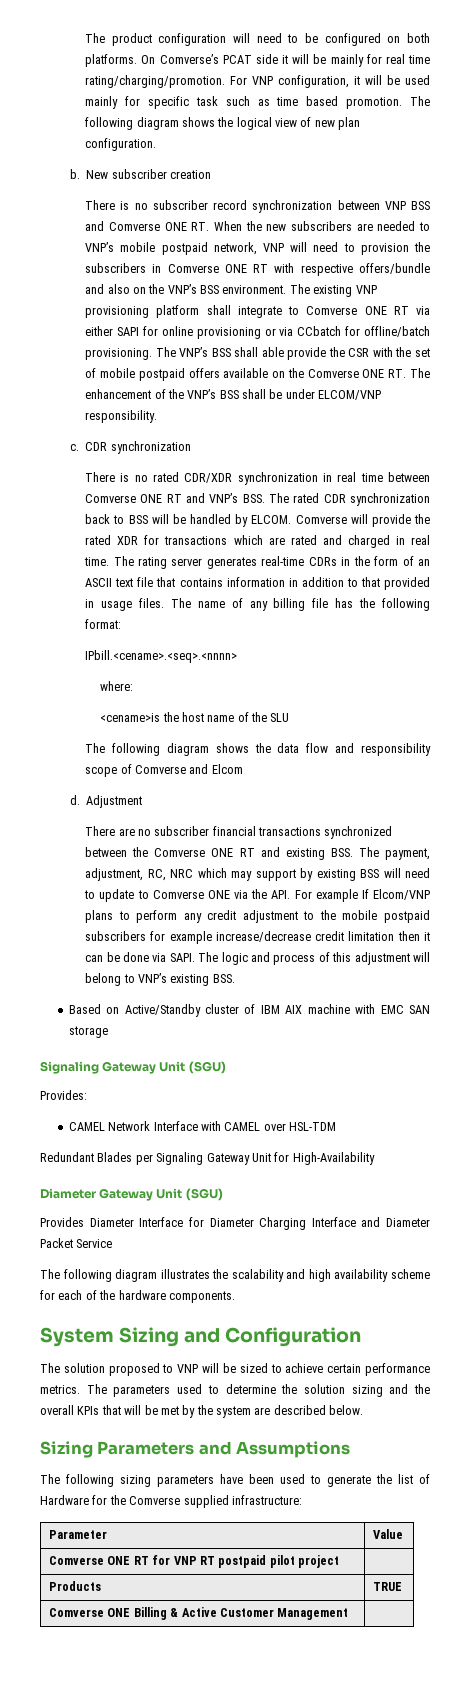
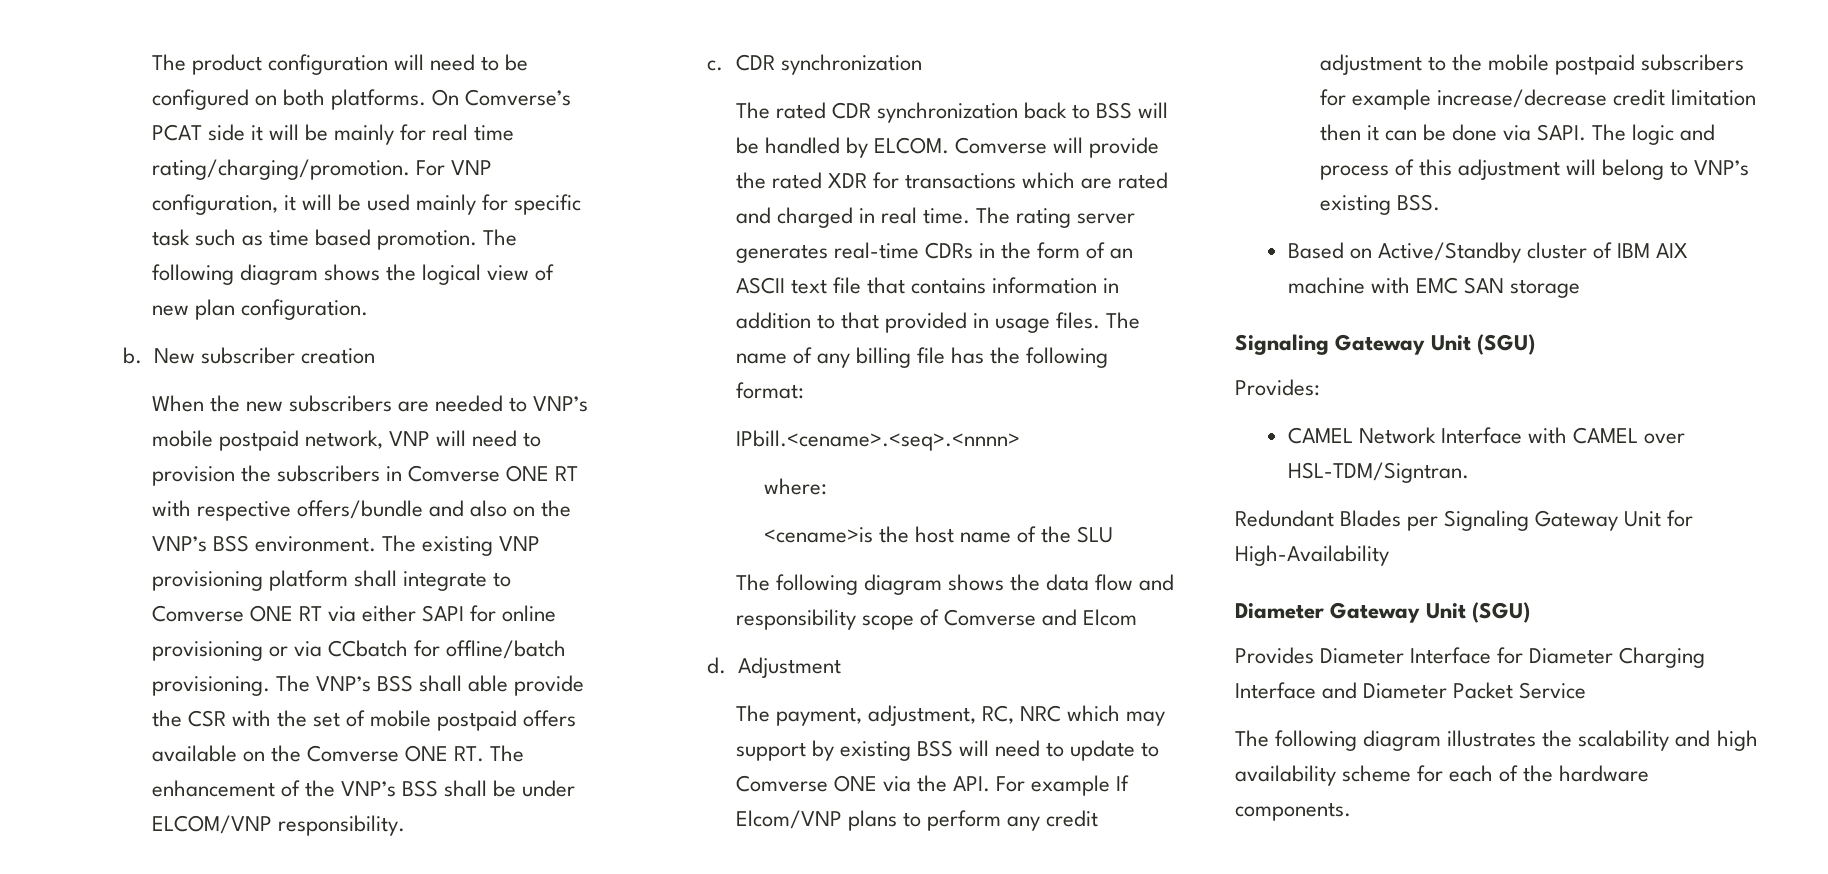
[85,200,431,213] [85,221,210,231] There is no subscriber record synchronization between VNP BSS and Comverse ONE RT. -> (375, 356) none
[85,472,431,485] [85,493,265,503] There is no rated CDR/XDR synchronization in real time between Comverse ONE RT and VNP’s BSS. -> (922, 64) none
[85,826,393,839] [85,847,353,860] There are no subscriber financial transactions synchronized between the Comverse ONE RT and existing BSS. -> (841, 667) none
[289,1122,337,1131] HSL-TDM -> [1287,462,1469,483] HSL-TDM/Signtran.
[40,1327,362,1347] [40,1363,430,1376] [40,1384,430,1397] [40,1405,364,1418] [40,1441,351,1458] [40,1474,430,1487] [40,1495,302,1508] [49,1530,108,1539] [373,1529,404,1539] [49,1555,340,1568] [49,1581,102,1591] [373,1582,403,1591] [49,1607,349,1620] // System Sizing and Configuration // The solution proposed to VNP will be sized to achieve certain performance metrics. The parameters used to determine the solution sizing and the overall KPIs that will be met by the system are described below. // Sizing Parameters and Assumptions // The following sizing parameters have been used to generate the list of Hardware for the Comverse supplied infrastructure: // Parameter | Value // Comverse ONE RT for VNP RT postpaid pilot project | // Products | TRUE // Comverse ONE Billing & Active Customer Management | -> (1351, 811) none

